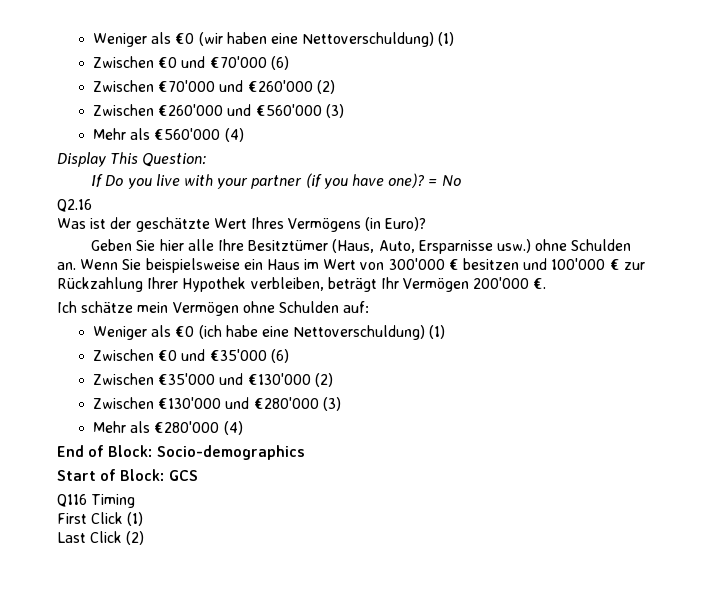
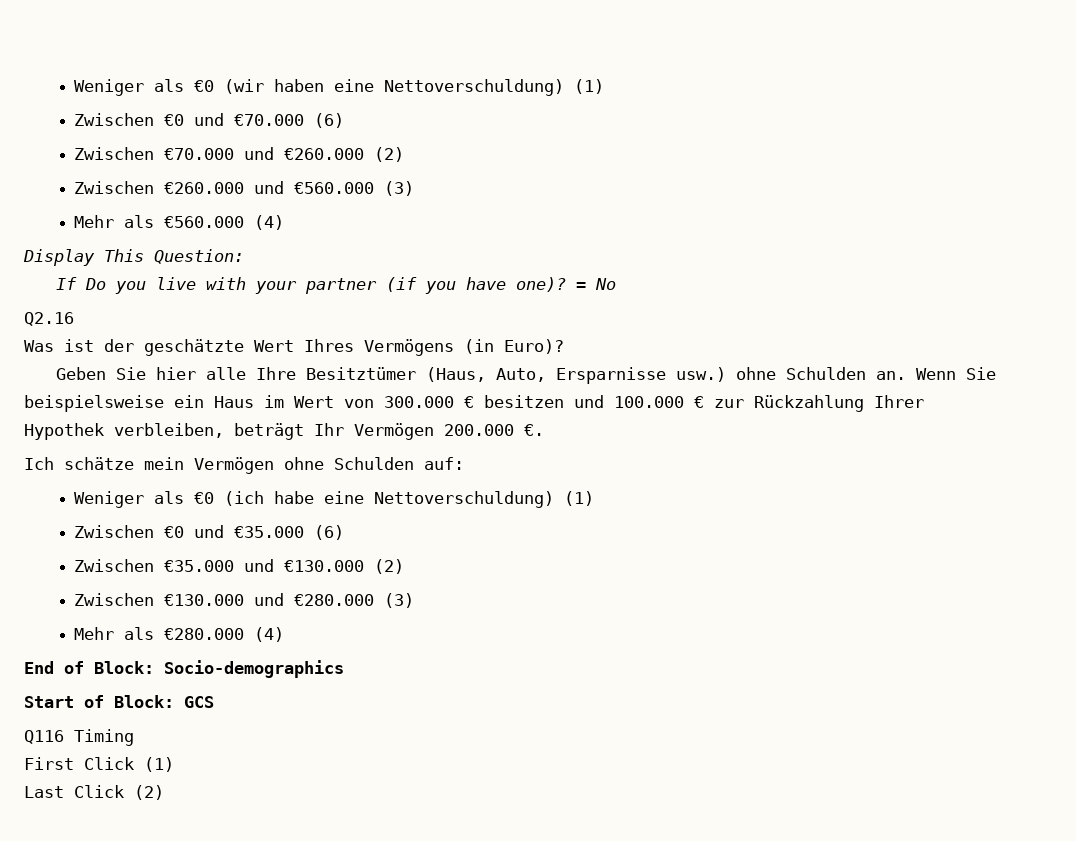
[209,56,289,70] [93,80,335,94] [93,104,344,118] [93,128,221,140] €70'000 (6) // Zwischen €70'000 und €260'000 (2) // Zwischen €260'000 und €560'000 (3) // Mehr als €560'000 -> [234,113,345,128] [74,147,405,162] [74,181,415,196] [74,215,245,228] €70.000 (6) // Zwischen €70.000 und €260.000 (2) // Zwischen €260.000 und €560.000 (3) // Mehr als €560.000
[388,258,445,270] 300'000 -> [384,396,454,408] 300.000
[551,258,606,270] 100'000 -> [614,396,684,408] 100.000
[473,277,530,289] 200'000 -> [444,424,514,436] 200.000
[209,349,289,363] [93,373,333,387] [93,397,341,411] [93,421,220,433] €35'000 (6) // Zwischen €35'000 und €130'000 (2) // Zwischen €130'000 und €280'000 (3) // Mehr als €280'000 -> [234,525,345,540] [74,559,405,574] [74,593,415,608] [74,627,245,640] €35.000 (6) // Zwischen €35.000 und €130.000 (2) // Zwischen €130.000 und €280.000 (3) // Mehr als €280.000

